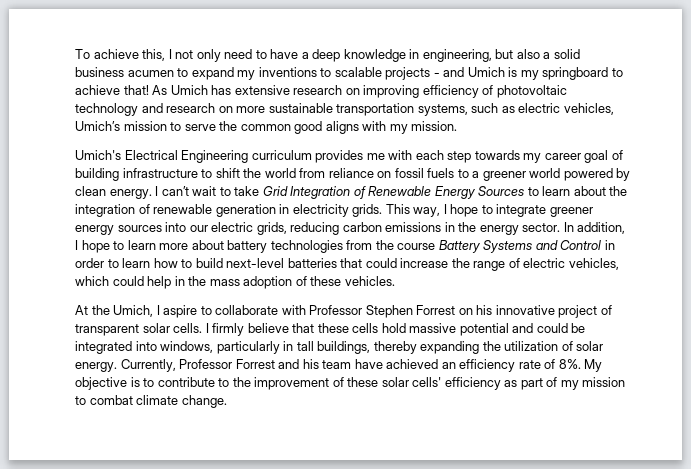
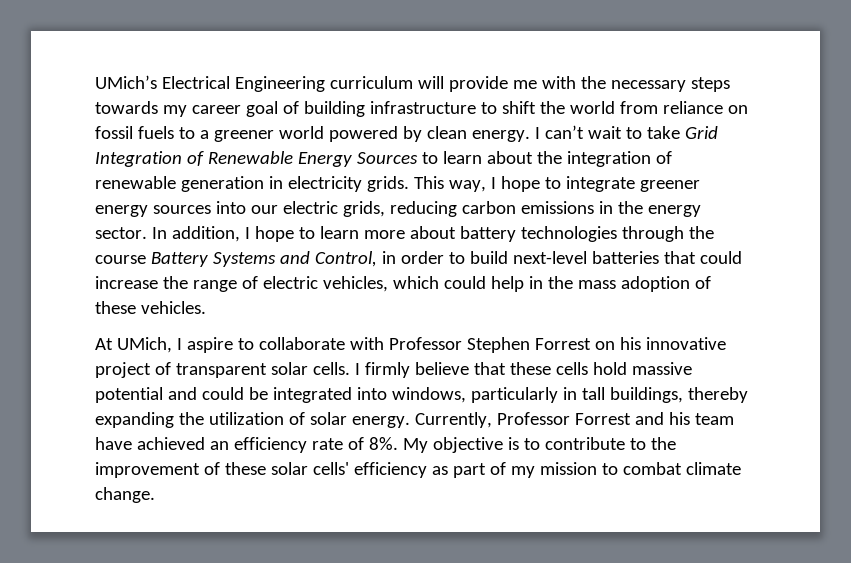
[75,49,580,62] [75,67,623,80] [75,85,567,98] [75,103,614,116] [75,121,458,134] [75,150,472,163] To achieve this, I not only need to have a deep knowledge in engineering, but also a solid business acumen to expand my inventions to scalable projects - and Umich is my springboard to achieve that! As Umich has extensive research on improving efficiency of photovoltaic technology and research on more sustainable transportation systems, such as electric vehicles, Umich’s mission to serve the common good aligns with my mission. // Umich's Electrical Engineering curriculum provides me with each step -> [95,75,730,92] UMich’s Electrical Engineering curriculum will provide me with the necessary steps
[346,240,373,250] from -> [621,226,684,242] through
[560,240,602,250] Control -> [314,251,377,267] Control,
[122,258,193,268] learn how to -> (465, 258) none
[91,305,154,317] the Umich, -> [116,337,172,353] UMich,

